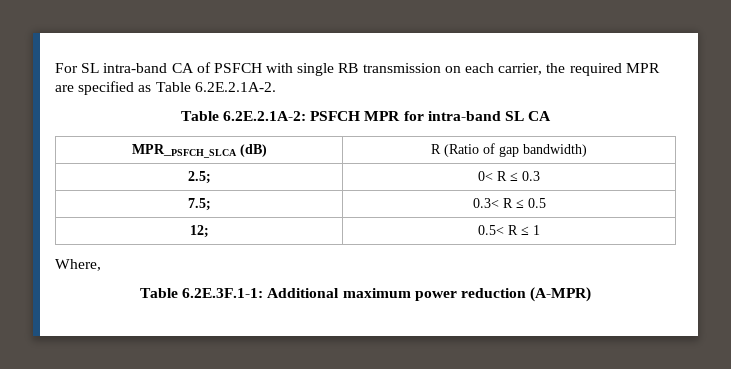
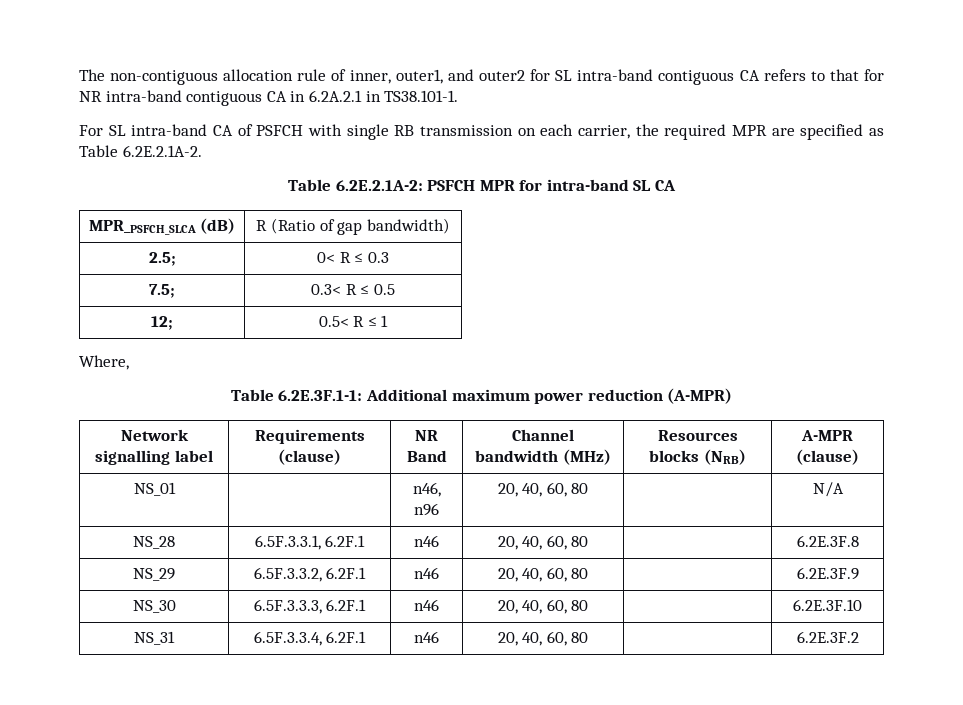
(55, 68) none -> [79,69,885,85] [79,90,459,106] The non-contiguous allocation rule of inner, outer1, and outer2 for SL intra-band contiguous CA refers to that for NR intra-band contiguous CA in 6.2A.2.1 in TS38.101-1. //
(592, 294) none -> [120,429,189,441] [95,450,213,465] [254,429,365,444] [278,449,341,465] [415,430,438,441] [406,450,447,462] [512,429,574,441] [475,449,611,465] [657,430,738,441] [649,449,746,465] [801,430,853,441] [796,449,859,465] [133,482,176,496] [412,482,441,497] [414,503,439,516] [497,482,589,497] [812,482,844,497] [133,536,175,549] [254,535,366,550] [414,535,439,547] [497,535,589,550] [796,535,859,547] [133,568,175,581] [253,567,367,582] [414,567,439,579] [497,567,589,582] [796,567,859,580] [132,600,176,613] [253,599,367,614] [414,599,439,611] [497,599,589,614] [793,599,862,611] [134,631,175,645] [253,631,367,646] [414,631,439,643] [497,631,589,646] [796,631,859,643] // Network signalling label | Requirements (clause) | NR Band | Channel bandwidth (MHz) | Resources blocks (NRB) | A-MPR (clause) // NS_01 | | n46, n96 | 20, 40, 60, 80 | | N/A // NS_28 | 6.5F.3.3.1, 6.2F.1 | n46 | 20, 40, 60, 80 | | 6.2E.3F.8 // NS_29 | 6.5F.3.3.2, 6.2F.1 | n46 | 20, 40, 60, 80 | | 6.2E.3F.9 // NS_30 | 6.5F.3.3.3, 6.2F.1 | n46 | 20, 40, 60, 80 | | 6.2E.3F.10 // NS_31 | 6.5F.3.3.4, 6.2F.1 | n46 | 20, 40, 60, 80 | | 6.2E.3F.2

